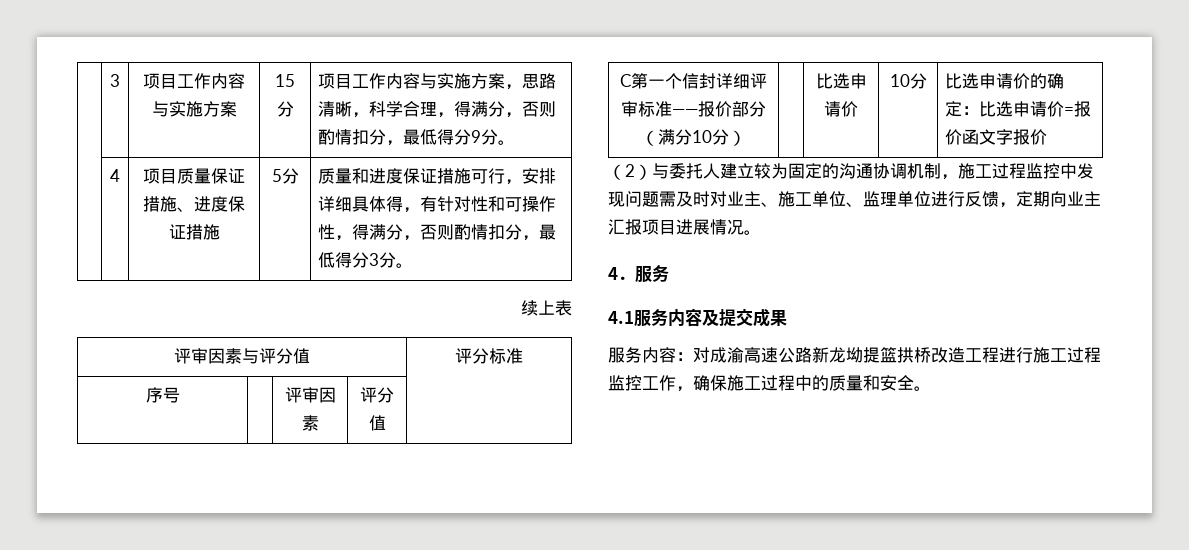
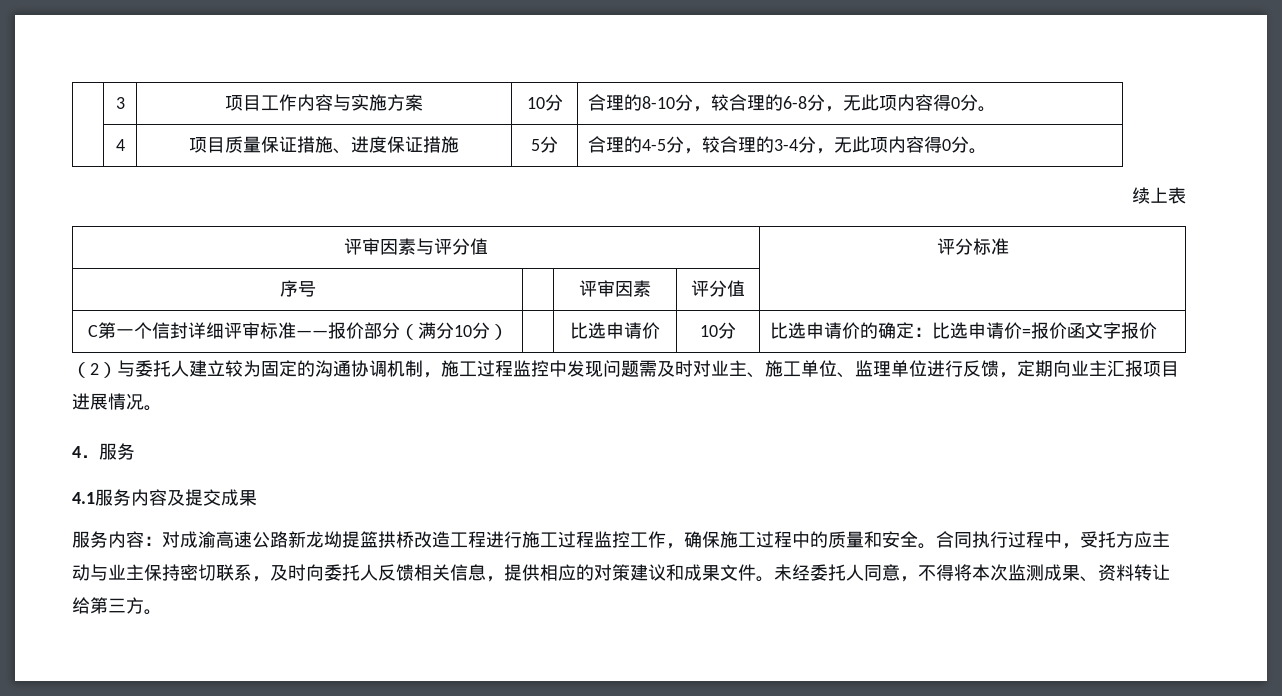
[275,74,295,87] [276,101,294,117] [318,73,557,90] [318,101,557,118] [318,129,482,146] 15分 | 项目工作内容与实施方案，思路清晰，科学合理，得满分，否则酌情扣分，最低得分9 -> [526,94,563,111] [588,94,961,112] 10分 | 合理的8-10分，较合理的6-8分，无此项内容得0
[318,168,557,185] [318,196,557,213] [318,224,557,241] [318,252,380,268] 质量和进度保证措施可行，安排详细具体得，有针对性和可操作性，得满分，否则酌情扣分，最低得分3 -> [588,136,952,154] 合理的4-5分，较合理的3-4分，无此项内容得0
(931, 388) none -> [936,531,1170,549] [72,564,1170,582] [72,597,162,615] 合同执行过程中，受托方应主动与业主保持密切联系，及时向委托人反馈相关信息，提供相应的对策建议和成果文件。未经委托人同意，不得将本次监测成果、资料转让给第三方。

